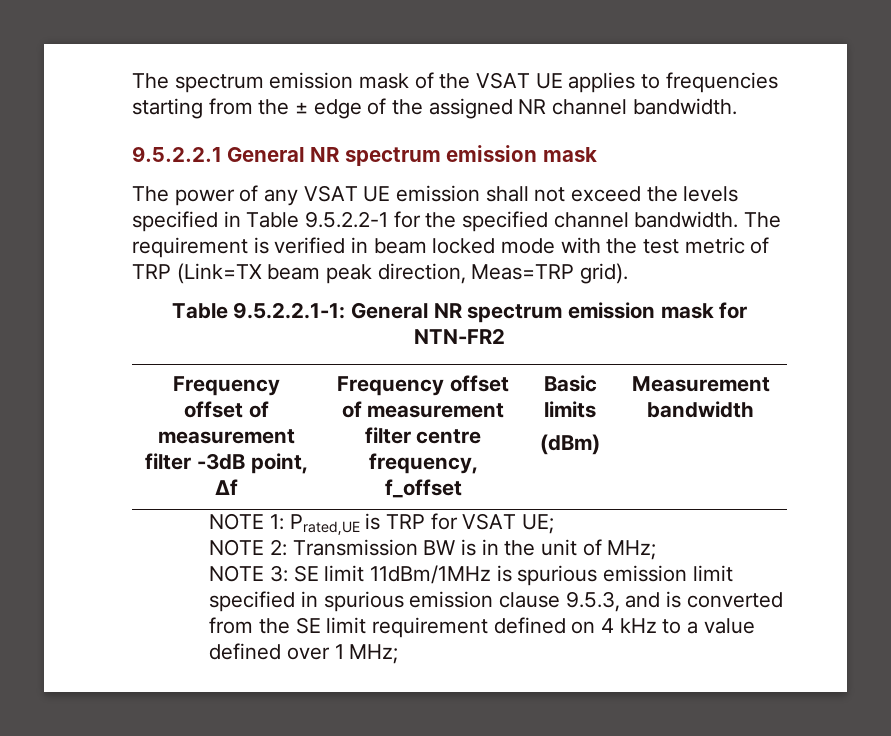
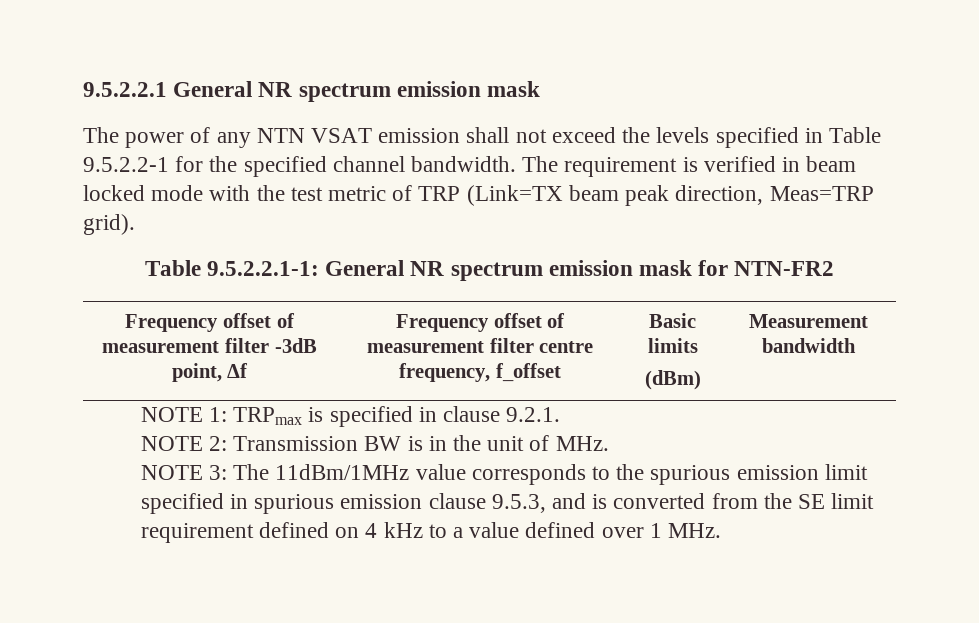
[132,72,778,93] [132,98,737,119] The spectrum emission mask of the VSAT UE applies to frequencies starting from the ± edge of the assigned NR channel bandwidth. // -> (83, 89) none
[303,185,391,202] VSAT UE -> [256,128,373,143] NTN VSAT
[289,513,554,535] Prated,UE is TRP for VSAT UE; -> [233,406,561,427] TRPmax is specified in clause 9.2.1.
[607,540,657,560] MHz; -> [555,436,609,451] MHz.
[293,565,512,584] SE limit 11dBm/1MHz is -> [233,464,645,485] The 11dBm/1MHz value corresponds to the
[349,644,399,664] MHz; -> [668,523,722,538] MHz.

